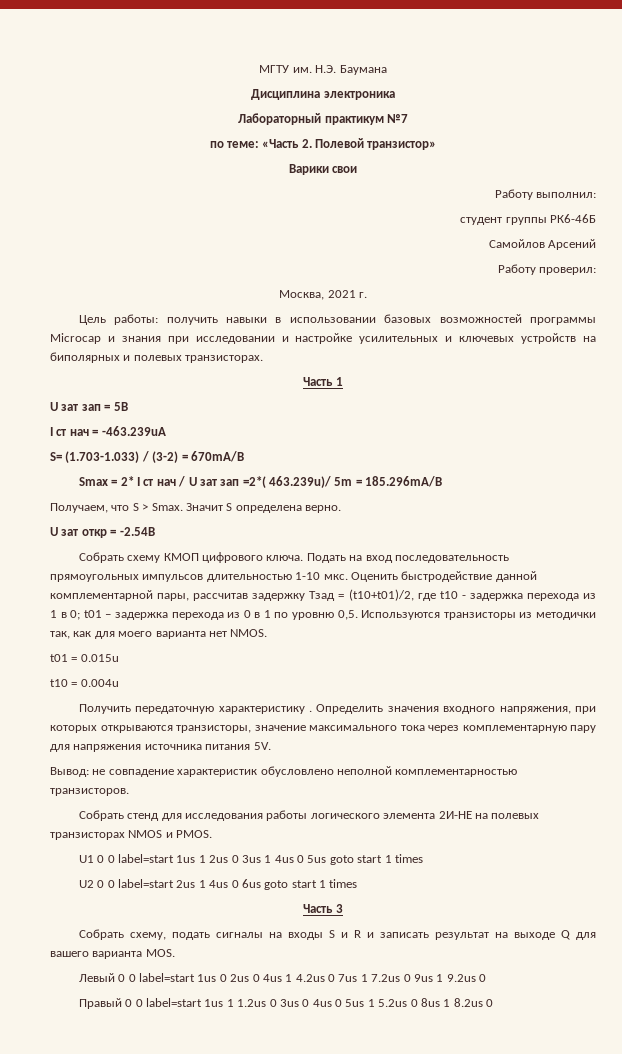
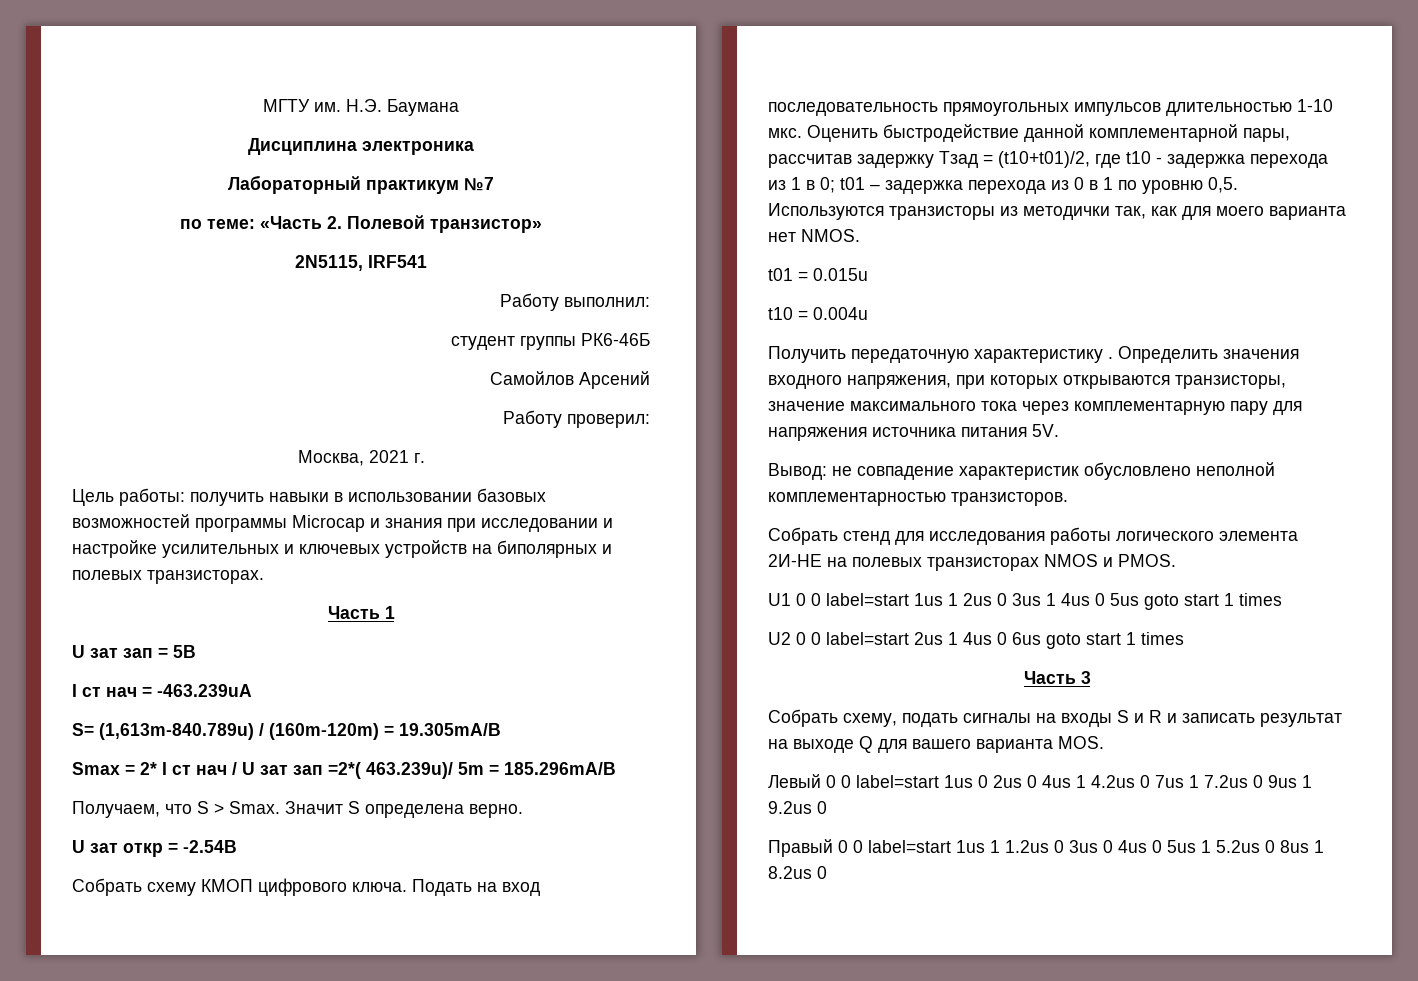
[288,164,358,175] Варики свои -> [295,255,427,271] 2N5115, IRF541
[65,451,244,463] (1.703-1.033) / (3-2) = 670mA/B -> [99,723,501,740] (1,613m-840.789u) / (160m-120m) = 19.305mA/B

